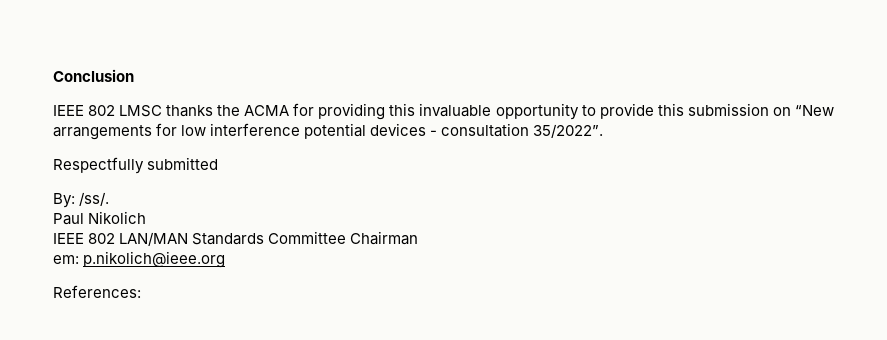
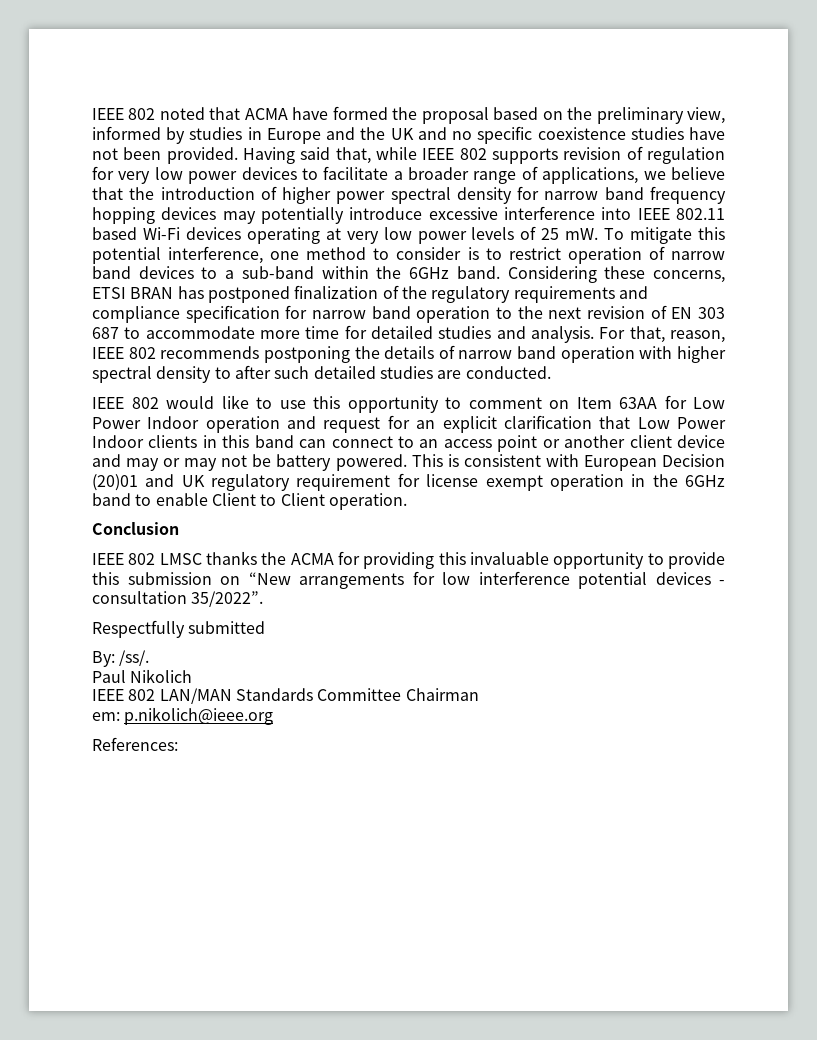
(53, 75) none -> [92,106,725,124] [92,126,725,144] [92,146,725,164] [92,166,725,184] [92,186,726,204] [92,206,725,224] [92,226,726,244] [92,246,726,264] [92,266,726,283] [92,285,648,303] [92,305,725,323] [92,325,725,343] [92,345,726,363] [92,365,551,383] [92,395,725,413] [92,415,727,433] [92,435,726,452] [92,454,726,471] [92,473,726,491] [92,493,407,510] IEEE 802 noted that ACMA have formed the proposal based on the preliminary view, informed by studies in Europe and the UK and no specific coexistence studies have not been provided. Having said that, while IEEE 802 supports revision of regulation for very low power devices to facilitate a broader range of applications, we believe that the introduction of higher power spectral density for narrow band frequency hopping devices may potentially introduce excessive interference into IEEE 802.11 based Wi-Fi devices operating at very low power levels of 25 mW. To mitigate this potential interference, one method to consider is to restrict operation of narrow band devices to a sub-band within the 6GHz band. Considering these concerns, ETSI BRAN has postponed finalization of the regulatory requirements and compliance specification for narrow band operation to the next revision of EN 303 687 to accommodate more time for detailed studies and analysis. For that, reason, IEEE 802 recommends postponing the details of narrow band operation with higher spectral density to after such detailed studies are conducted. // IEEE 802 would like to use this opportunity to comment on Item 63AA for Low Power Indoor operation and request for an explicit clarification that Low Power Indoor clients in this band can connect to an access point or another client device and may or may not be battery powered. This is consistent with European Decision (20)01 and UK regulatory requirement for license exempt operation in the 6GHz band to enable Client to Client operation. //

